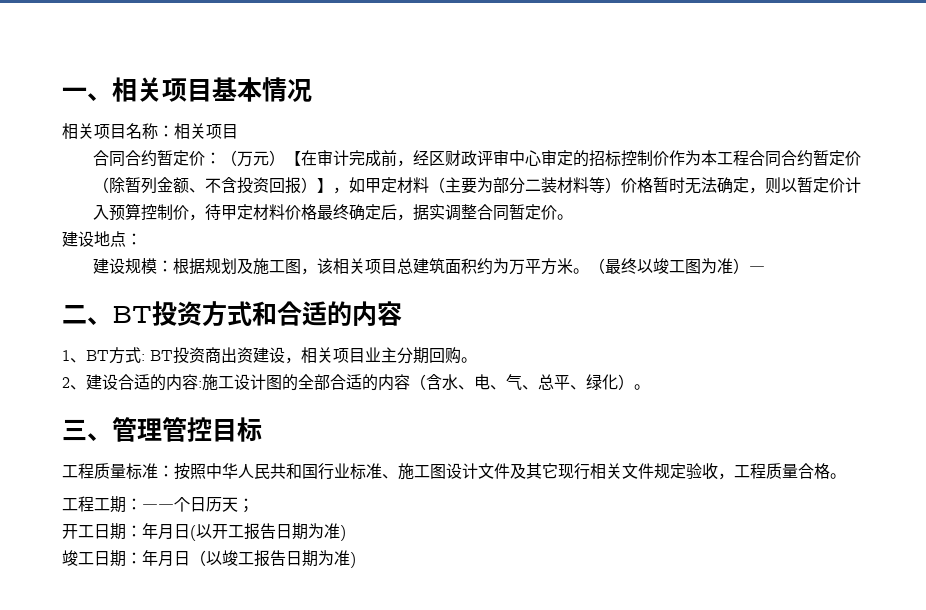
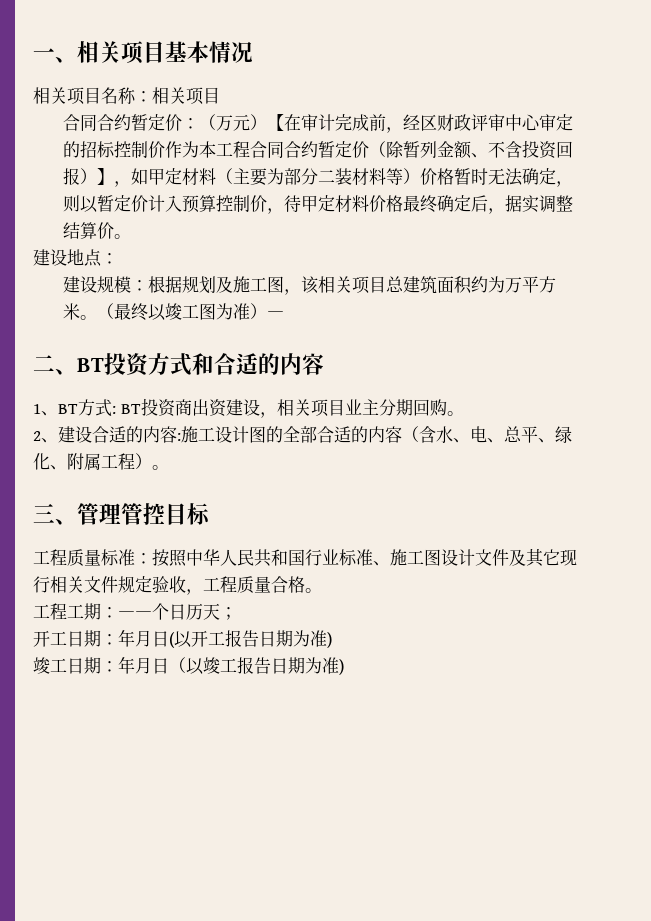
[477,204,542,221] 合同暂定 -> [63,222,98,239] 结算
[506,374,538,390] 气、 -> (504, 440) none
(618, 382) none -> [50,453,135,470] 、附属工程

